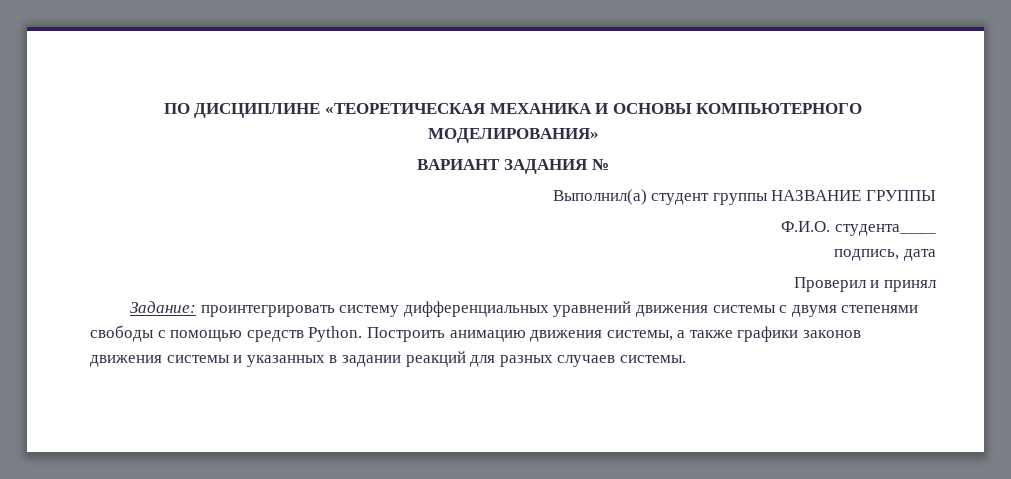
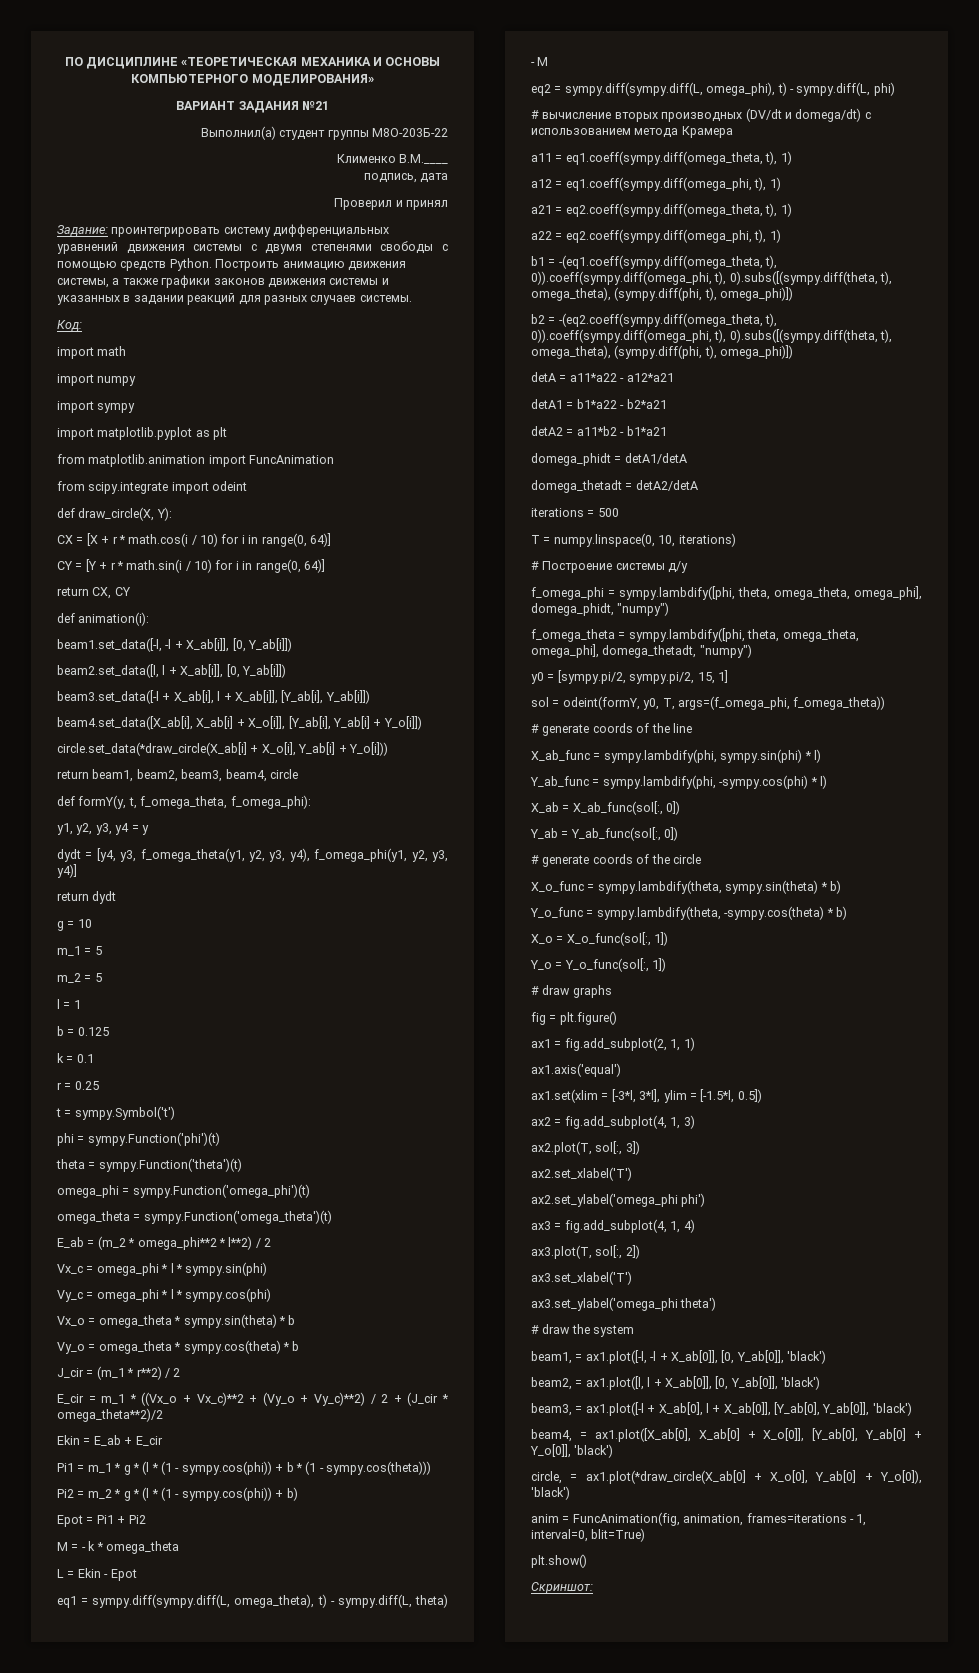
[591,159,609,170] № -> [301,101,329,110] №21
[771,190,937,201] [781,221,936,236] НАЗВАНИЕ ГРУППЫ // Ф.И.О. студента____ -> [372,128,448,137] [336,154,448,164] М8О-203Б-22 // Клименко В.М.____
(686, 359) none -> [57,320,82,332] [57,346,127,359] [57,374,137,386] [57,401,136,413] [57,427,228,440] [57,454,335,467] [57,481,248,494] [57,507,172,521] [57,533,331,547] [57,559,325,573] [57,587,131,599] [57,612,150,626] [57,638,292,652] [57,664,286,678] [57,690,370,704] [57,716,422,730] [57,742,388,756] [57,769,298,782] [57,795,311,809] [57,823,149,835] [57,848,448,862] [57,864,77,878] [57,891,117,904] [57,919,92,931] [57,946,102,956] [57,973,102,983] [57,999,81,1009] [57,1026,109,1036] [57,1053,94,1063] [57,1081,99,1090] [56,1106,175,1120] [57,1132,220,1146] [56,1158,242,1172] [57,1184,310,1198] [57,1210,332,1224] [57,1236,271,1250] [57,1262,268,1276] [57,1288,272,1302] [57,1314,296,1328] [57,1340,300,1354] [57,1366,181,1380] [57,1392,450,1406] [57,1408,163,1422] [57,1435,163,1446] [57,1461,431,1475] [57,1487,298,1501] [57,1515,146,1527] [57,1541,179,1554] [57,1568,137,1581] [57,1594,449,1608] [531,57,549,66] [531,82,895,96] [531,108,871,122] [531,126,733,138] [531,151,792,165] [531,177,781,191] [531,203,792,217] [531,229,781,243] [531,255,778,269] [531,271,893,285] [531,287,794,301] [531,313,778,327] [531,329,893,343] [531,345,794,359] [531,372,674,382] [531,399,667,409] [531,426,667,436] [531,453,687,466] [531,480,698,493] [531,508,619,517] [531,533,736,547] [531,561,689,573] [531,586,922,600] [531,602,670,616] [531,628,859,642] [531,644,752,658] [531,670,728,684] [531,696,886,710] [531,723,692,736] [531,749,821,763] [530,775,827,789] [531,801,681,815] [530,827,679,841] [531,854,701,867] [531,880,841,894] [530,906,847,920] [531,932,669,946] [530,958,667,972] [531,985,612,998] [531,1011,617,1025] [531,1037,695,1051] [531,1063,621,1077] [531,1089,762,1103] [531,1115,695,1129] [531,1141,640,1155] [531,1167,632,1181] [531,1193,706,1207] [531,1219,695,1233] [531,1245,640,1259] [531,1271,632,1285] [531,1297,717,1311] [531,1324,635,1337] [531,1350,826,1364] [531,1376,820,1390] [531,1402,912,1416] [531,1428,922,1442] [530,1444,614,1458] [531,1470,922,1484] [531,1486,570,1500] [531,1512,867,1526] [531,1528,646,1542] [531,1554,587,1568] [531,1582,593,1594] // Код: // import math // import numpy // import sympy // import matplotlib.pyplot as plt // from matplotlib.animation import FuncAnimation // from scipy.integrate import odeint // def draw_circle(X, Y): // CX = [X + r * math.cos(i / 10) for i in range(0, 64)] // CY = [Y + r * math.sin(i / 10) for i in range(0, 64)] // return CX, CY // def animation(i): // beam1.set_data([-l, -l + X_ab[i]], [0, Y_ab[i]]) // beam2.set_data([l, l + X_ab[i]], [0, Y_ab[i]]) // beam3.set_data([-l + X_ab[i], l + X_ab[i]], [Y_ab[i], Y_ab[i]]) // beam4.set_data([X_ab[i], X_ab[i] + X_o[i]], [Y_ab[i], Y_ab[i] + Y_o[i]]) // circle.set_data(*draw_circle(X_ab[i] + X_o[i], Y_ab[i] + Y_o[i])) // return beam1, beam2, beam3, beam4, circle // def formY(y, t, f_omega_theta, f_omega_phi): // y1, y2, y3, y4 = y // dydt = [y4, y3, f_omega_theta(y1, y2, y3, y4), f_omega_phi(y1, y2, y3, y4)] // return dydt // g = 10 // m_1 = 5 // m_2 = 5 // l = 1 // b = 0.125 // k = 0.1 // r = 0.25 // t = sympy.Symbol('t') // phi = sympy.Function('phi')(t) // theta = sympy.Function('theta')(t) // omega_phi = sympy.Function('omega_phi')(t) // omega_theta = sympy.Function('omega_theta')(t) // E_ab = (m_2 * omega_phi**2 * l**2) / 2 // Vx_c = omega_phi * l * sympy.sin(phi) // Vy_c = omega_phi * l * sympy.cos(phi) // Vx_o = omega_theta * sympy.sin(theta) * b // Vy_o = omega_theta * sympy.cos(theta) * b // J_cir = (m_1 * r**2) / 2 // E_cir = m_1 * ((Vx_o + Vx_c)**2 + (Vy_o + Vy_c)**2) / 2 + (J_cir * omega_theta**2)/2 // Ekin = E_ab + E_cir // Pi1 = m_1 * g * (l * (1 - sympy.cos(phi)) + b * (1 - sympy.cos(theta))) // Pi2 = m_2 * g * (l * (1 - sympy.cos(phi)) + b) // Epot = Pi1 + Pi2 // M = - k * omega_theta // L = Ekin - Epot // eq1 = sympy.diff(sympy.diff(L, omega_theta), t) - sympy.diff(L, theta) - M // eq2 = sympy.diff(sympy.diff(L, omega_phi), t) - sympy.diff(L, phi) // # вычисление вторых производных (DV/dt и domega/dt) с использованием метода Крамера // a11 = eq1.coeff(sympy.diff(omega_theta, t), 1) // a12 = eq1.coeff(sympy.diff(omega_phi, t), 1) // a21 = eq2.coeff(sympy.diff(omega_theta, t), 1) // a22 = eq2.coeff(sympy.diff(omega_phi, t), 1) // b1 = -(eq1.coeff(sympy.diff(omega_theta, t), 0)).coeff(sympy.diff(omega_phi, t), 0).subs([(sympy.diff(theta, t), omega_theta), (sympy.diff(phi, t), omega_phi)]) // b2 = -(eq2.coeff(sympy.diff(omega_theta, t), 0)).coeff(sympy.diff(omega_phi, t), 0).subs([(sympy.diff(theta, t), omega_theta), (sympy.diff(phi, t), omega_phi)]) // detA = a11*a22 - a12*a21 // detA1 = b1*a22 - b2*a21 // detA2 = a11*b2 - b1*a21 // domega_phidt = detA1/detA // domega_thetadt = detA2/detA // iterations = 500 // T = numpy.linspace(0, 10, iterations) // # Построение системы д/у // f_omega_phi = sympy.lambdify([phi, theta, omega_theta, omega_phi], domega_phidt, "numpy") // f_omega_theta = sympy.lambdify([phi, theta, omega_theta, omega_phi], domega_thetadt, "numpy") // y0 = [sympy.pi/2, sympy.pi/2, 15, 1] // sol = odeint(formY, y0, T, args=(f_omega_phi, f_omega_theta)) // # generate coords of the line // X_ab_func = sympy.lambdify(phi, sympy.sin(phi) * l) // Y_ab_func = sympy.lambdify(phi, -sympy.cos(phi) * l) // X_ab = X_ab_func(sol[:, 0]) // Y_ab = Y_ab_func(sol[:, 0]) // # generate coords of the circle // X_o_func = sympy.lambdify(theta, sympy.sin(theta) * b) // Y_o_func = sympy.lambdify(theta, -sympy.cos(theta) * b) // X_o = X_o_func(sol[:, 1]) // Y_o = Y_o_func(sol[:, 1]) // # draw graphs // fig = plt.figure() // ax1 = fig.add_subplot(2, 1, 1) // ax1.axis('equal') // ax1.set(xlim = [-3*l, 3*l], ylim = [-1.5*l, 0.5]) // ax2 = fig.add_subplot(4, 1, 3) // ax2.plot(T, sol[:, 3]) // ax2.set_xlabel('T') // ax2.set_ylabel('omega_phi phi') // ax3 = fig.add_subplot(4, 1, 4) // ax3.plot(T, sol[:, 2]) // ax3.set_xlabel('T') // ax3.set_ylabel('omega_phi theta') // # draw the system // beam1, = ax1.plot([-l, -l + X_ab[0]], [0, Y_ab[0]], 'black') // beam2, = ax1.plot([l, l + X_ab[0]], [0, Y_ab[0]], 'black') // beam3, = ax1.plot([-l + X_ab[0], l + X_ab[0]], [Y_ab[0], Y_ab[0]], 'black') // beam4, = ax1.plot([X_ab[0], X_ab[0] + X_o[0]], [Y_ab[0], Y_ab[0] + Y_o[0]], 'black') // circle, = ax1.plot(*draw_circle(X_ab[0] + X_o[0], Y_ab[0] + Y_o[0]), 'black') // anim = FuncAnimation(fig, animation, frames=iterations - 1, interval=0, blit=True) // plt.show() // Скриншот:

